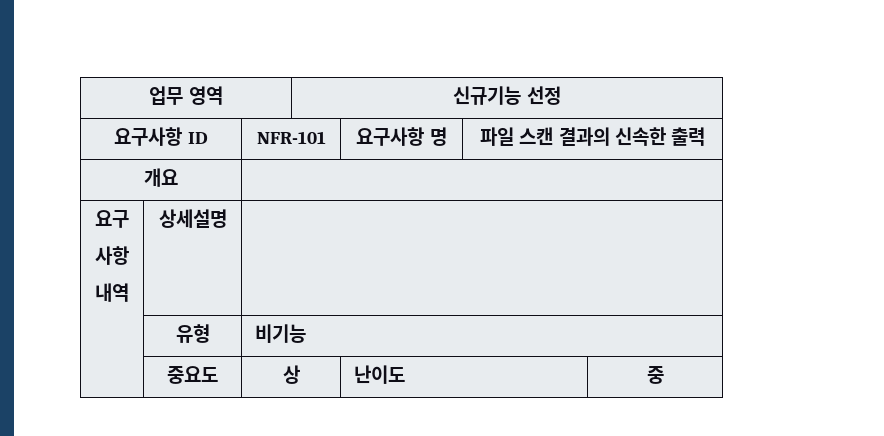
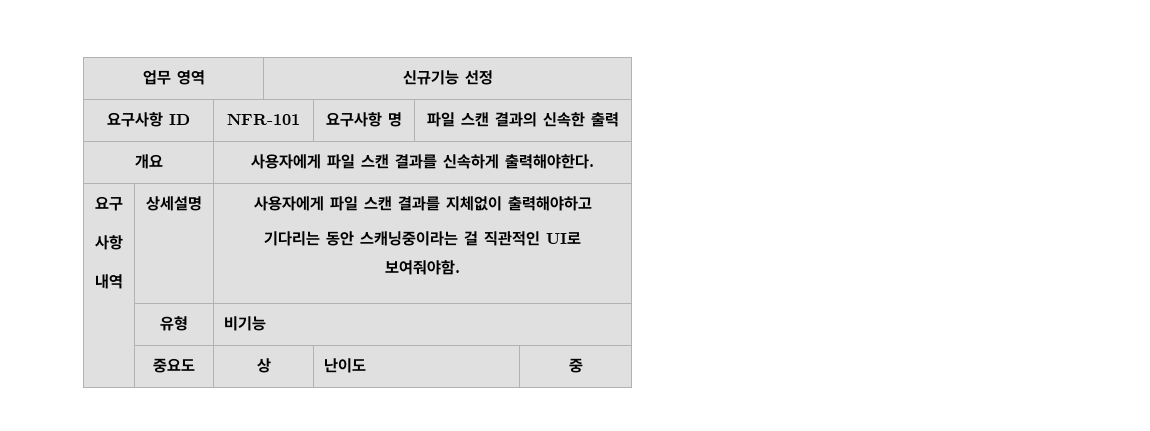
[95,210,129,228] [95,246,129,265] [95,283,129,302] [158,209,227,228] // 요구 // 사항 // 내역 | 상세설명 | -> [251,154,594,169] [95,196,123,211] [95,235,123,250] [95,274,123,289] [146,196,202,211] [253,196,592,211] [264,231,581,246] [385,260,460,275] 사용자에게 파일 스캔 결과를 신속하게 출력해야한다. // 요구 // 사항 // 내역 | 상세설명 | 사용자에게 파일 스캔 결과를 지체없이 출력해야하고 // 기다리는 동안 스캐닝중이라는 걸 직관적인 UI로 보여줘야함.

